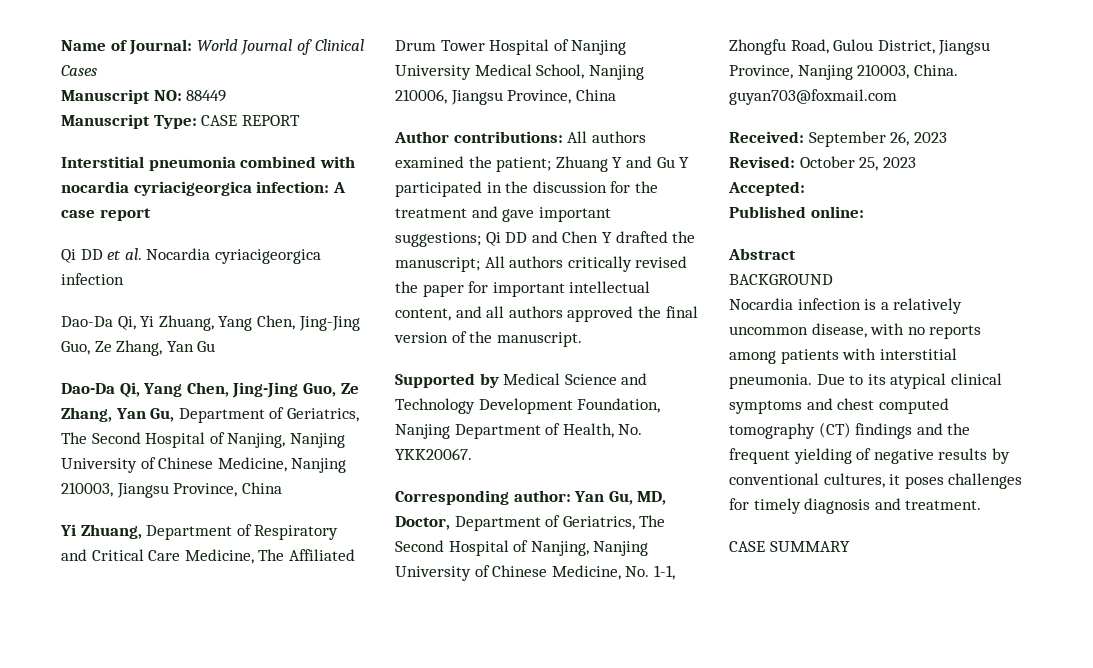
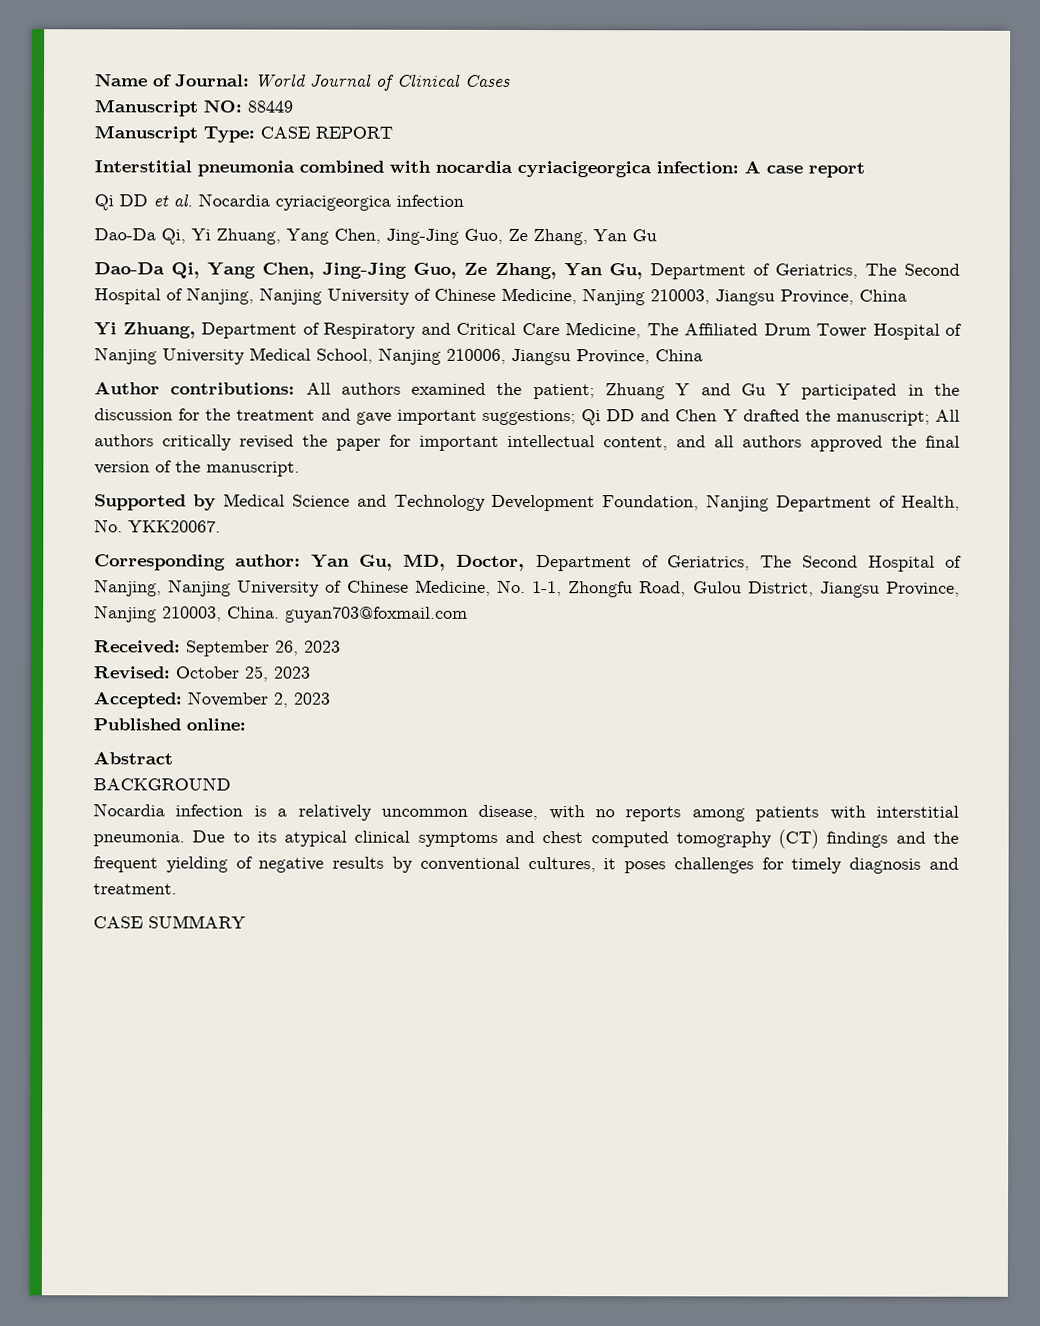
(805, 188) none -> [187,691,330,708] November 2, 2023

